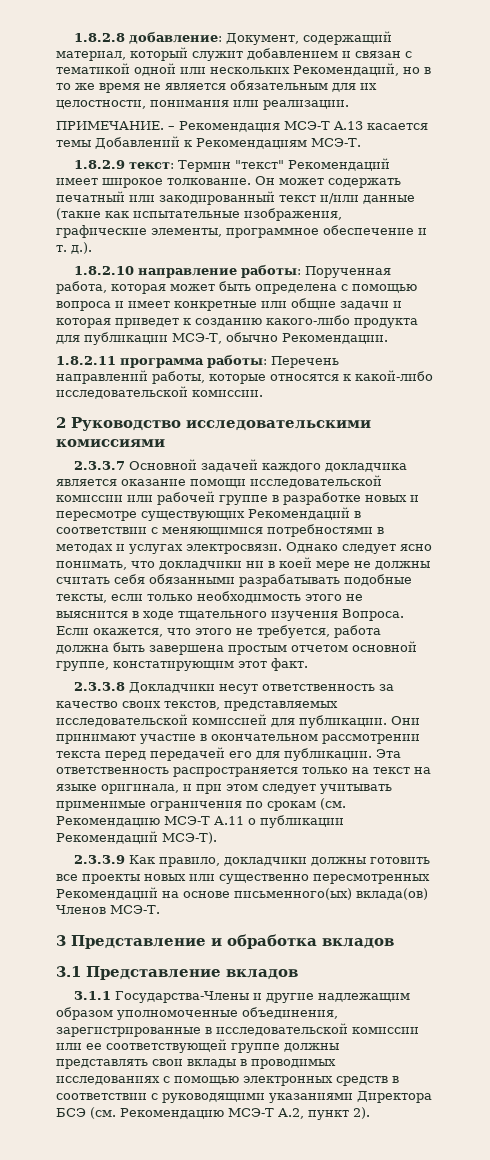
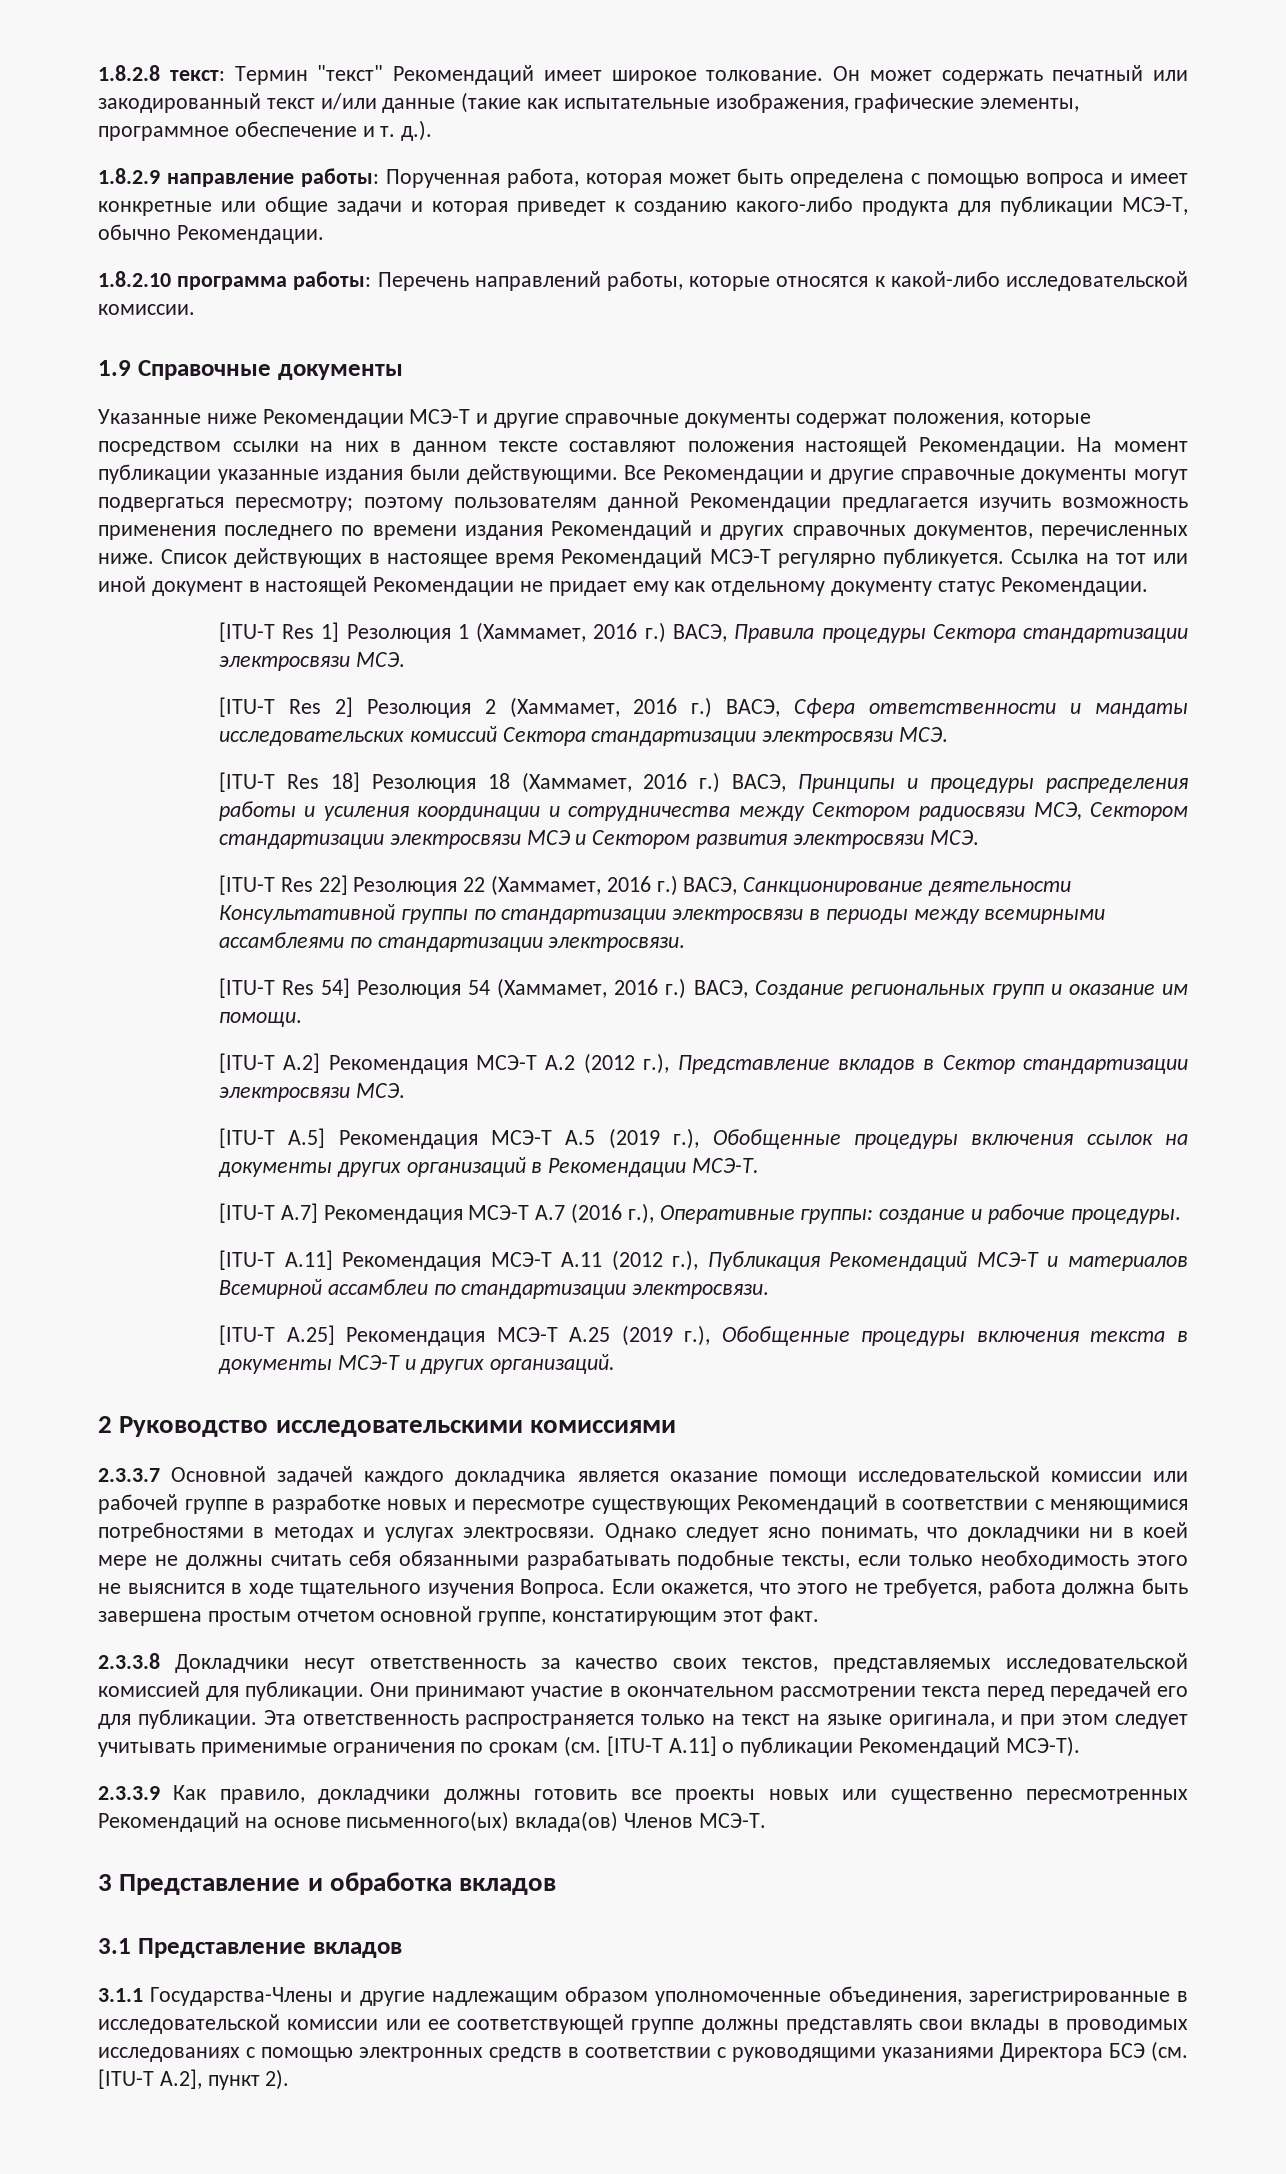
[129,31,393,45] [56,47,412,61] [56,63,431,76] [56,80,377,93] [56,100,349,110] [56,121,428,132] [56,136,361,149] [74,160,126,169] добавление: Документ, содержащий материал, который служит добавлением и связан с тематикой одной или нескольких Рекомендаций, но в то же время не является обязательным для их целостности, понимания или реализации. // ПРИМЕЧАНИЕ. – Рекомендация МСЭ-T A.13 касается темы Добавлений к Рекомендациям МСЭ-Т. // 1.8.2.9 -> (160, 73) none
[74,266,135,275] 1.8.2.10 -> [98,168,160,184] 1.8.2.9
[56,356,116,365] 1.8.2.11 -> [98,271,171,287] 1.8.2.10
(263, 393) none -> [98,360,403,380] [98,409,1092,428] [98,436,1188,456] [98,464,1188,484] [98,492,1188,512] [98,520,1189,540] [98,548,1189,568] [98,576,1148,596] [218,622,1188,643] [218,652,405,671] [218,697,1188,718] [218,726,948,746] [218,772,1188,793] [218,801,1188,821] [218,830,979,849] [218,875,1072,896] [218,904,1106,924] [218,932,686,952] [218,978,1189,999] [218,1012,302,1027] [218,1053,1189,1074] [218,1083,405,1102] [218,1128,1188,1149] [217,1157,759,1177] [218,1203,1181,1224] [218,1250,1188,1271] [218,1279,770,1299] [218,1325,1188,1346] [217,1354,616,1374] // 1.9 Справочные документы // Указанные ниже Рекомендации МСЭ-Т и другие справочные документы содержат положения, которые посредством ссылки на них в данном тексте составляют положения настоящей Рекомендации. На момент публикации указанные издания были действующими. Все Рекомендации и другие справочные документы могут подвергаться пересмотру; поэтому пользователям данной Рекомендации предлагается изучить возможность применения последнего по времени издания Рекомендаций и других справочных документов, перечисленных ниже. Список действующих в настоящее время Рекомендаций МСЭ-Т регулярно публикуется. Ссылка на тот или иной документ в настоящей Рекомендации не придает ему как отдельному документу статус Рекомендации. // [ITU-T Res 1] Резолюция 1 (Хаммамет, 2016 г.) ВАСЭ, Правила процедуры Сектора стандартизации электросвязи МСЭ. // [ITU-T Res 2] Резолюция 2 (Хаммамет, 2016 г.) ВАСЭ, Сфера ответственности и мандаты исследовательских комиссий Сектора стандартизации электросвязи МСЭ. // [ITU-T Res 18] Резолюция 18 (Хаммамет, 2016 г.) ВАСЭ, Принципы и процедуры распределения работы и усиления координации и сотрудничества между Сектором радиосвязи МСЭ, Сектором стандартизации электросвязи МСЭ и Сектором развития электросвязи МСЭ. // [ITU-T Res 22] Резолюция 22 (Хаммамет, 2016 г.) ВАСЭ, Санкционирование деятельности Консультативной группы по стандартизации электросвязи в периоды между всемирными ассамблеями по стандартизации электросвязи. // [ITU-T Res 54] Резолюция 54 (Хаммамет, 2016 г.) ВАСЭ, Создание региональных групп и оказание им помощи. // [ITU-T A.2] Рекомендация МСЭ-T A.2 (2012 г.), Представление вкладов в Сектор стандартизации электросвязи МСЭ. // [ITU-T A.5] Рекомендация МСЭ-T A.5 (2019 г.), Обобщенные процедуры включения ссылок на документы других организаций в Рекомендации МСЭ-Т. // [ITU-T A.7] Рекомендация МСЭ-T A.7 (2016 г.), Оперативные группы: создание и рабочие процедуры. // [ITU-T A.11] Рекомендация МСЭ-T A.11 (2012 г.), Публикация Рекомендаций МСЭ-Т и материалов Всемирной ассамблеи по стандартизации электросвязи. // [ITU-T A.25] Рекомендация МСЭ-T A.25 (2019 г.), Обобщенные процедуры включения текста в документы МСЭ-Т и других организаций.
[56,816,244,827] Рекомендацию МСЭ-Т А.11 -> [606,1736,717,1756] [ITU-T А.11]
[120,1108,304,1119] Рекомендацию МСЭ-Т А.2, -> [98,2069,202,2089] [ITU-T А.2],

